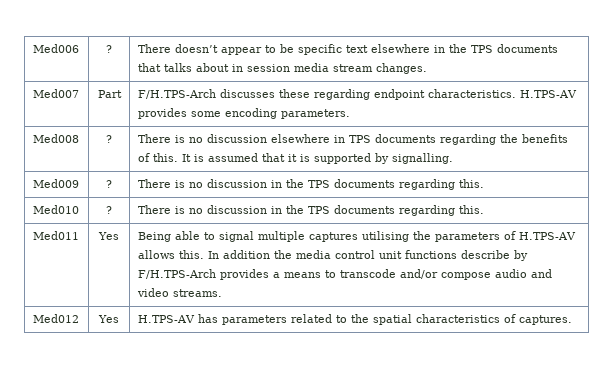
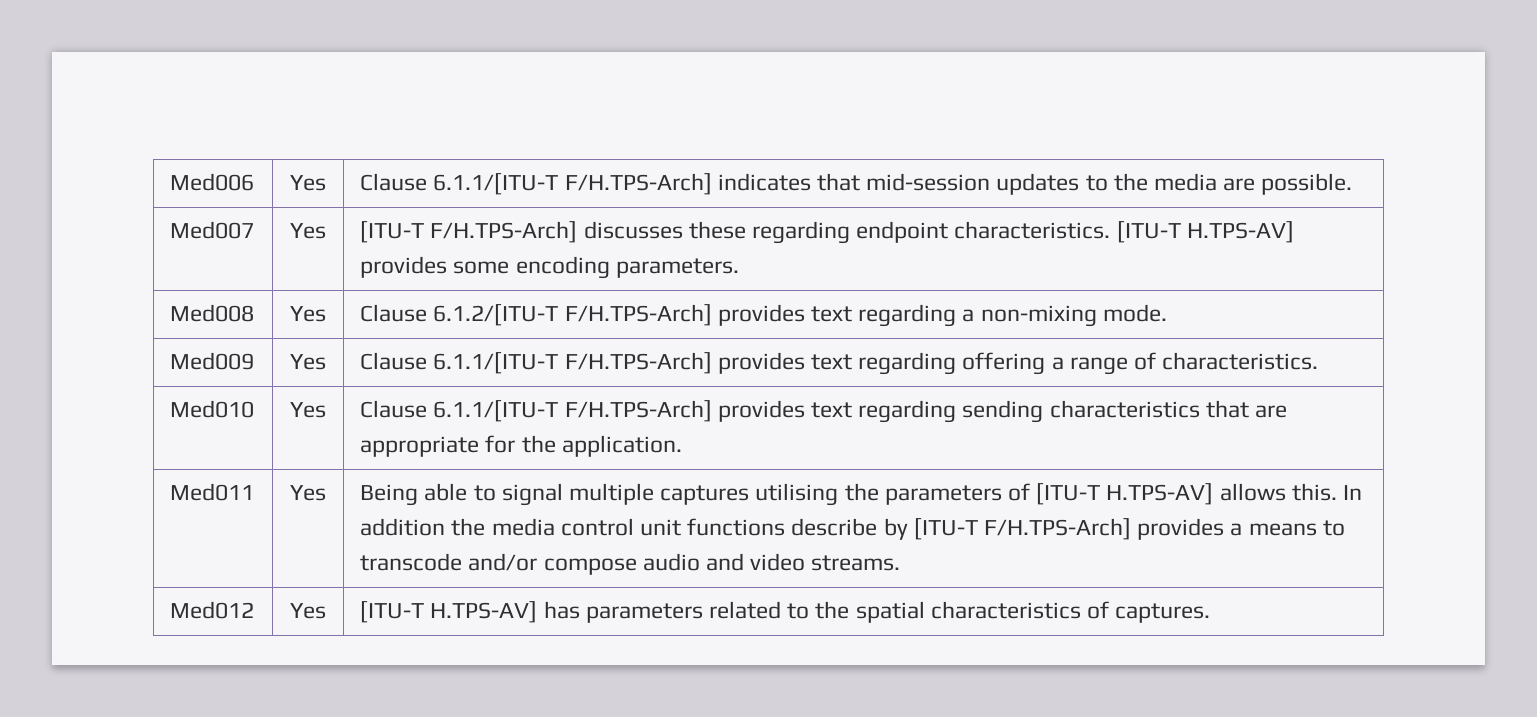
[106,45,112,53] [137,44,558,55] [137,63,427,74] [32,89,79,98] [97,90,122,98] [137,89,216,99] ? | There doesn’t appear to be specific text elsewhere in the TPS documents that talks about in session media stream changes. // Med007 | Part | F/H.TPS-Arch -> [290,175,326,191] [360,173,1353,195] [170,221,255,239] [290,223,326,239] [360,221,578,243] Yes | Clause 6.1.1/[ITU-T F/H.TPS-Arch] indicates that mid-session updates to the media are possible. // Med007 | Yes | [ITU-T F/H.TPS-Arch]
[519,90,577,98] H.TPS-AV -> [1116,221,1294,243] [ITU-T H.TPS-AV]
[106,135,112,143] [137,134,568,145] [137,153,453,164] [32,179,79,188] [106,180,112,188] [137,179,484,190] [32,205,79,214] [106,206,112,214] [137,205,484,216] ? | There is no discussion elsewhere in TPS documents regarding the benefits of this. It is assumed that it is supported by signalling. // Med009 | ? | There is no discussion in the TPS documents regarding this. // Med010 | ? | There is no discussion in the TPS documents regarding this. -> [290,306,326,322] [360,304,1167,327] [170,352,255,370] [290,354,326,370] [360,352,1319,375] [170,400,255,418] [290,402,326,418] [360,400,1288,423] [360,435,682,457] Yes | Clause 6.1.2/[ITU-T F/H.TPS-Arch] provides text regarding a non-mixing mode. // Med009 | Yes | Clause 6.1.1/[ITU-T F/H.TPS-Arch] provides text regarding offering a range of characteristics. // Med010 | Yes | Clause 6.1.1/[ITU-T F/H.TPS-Arch] provides text regarding sending characteristics that are appropriate for the application.
[518,232,576,240] H.TPS-AV -> [1036,483,1214,505] [ITU-T H.TPS-AV]
[137,269,216,279] F/H.TPS-Arch -> [913,518,1132,540] [ITU-T F/H.TPS-Arch]
[137,315,195,323] H.TPS-AV -> [360,601,538,623] [ITU-T H.TPS-AV]

